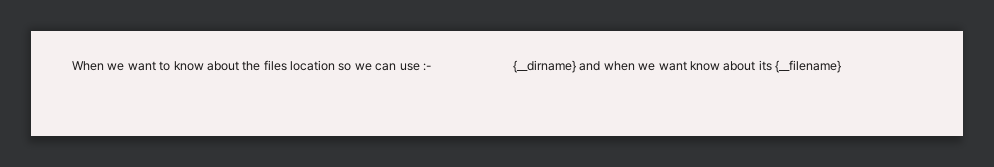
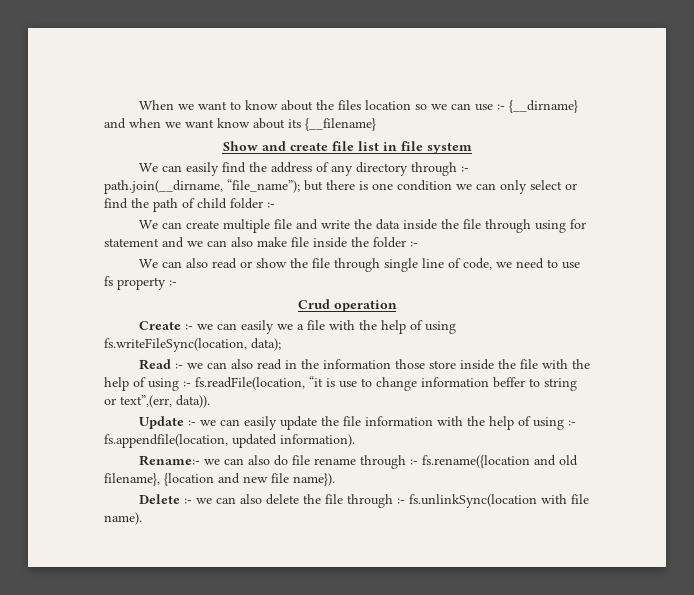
(841, 66) none -> [222,141,472,154] [138,162,469,176] [104,179,577,194] [104,198,275,212] [138,219,586,233] [104,237,418,248] [138,258,580,272] [104,276,177,290] [297,299,397,312] [138,320,456,334] [104,338,281,352] [138,359,590,370] [104,376,577,391] [104,395,210,408] [138,416,576,430] [104,434,355,448] [138,455,578,469] [104,473,335,486] [138,494,589,508] [104,512,142,525] // Show and create file list in file system // We can easily find the address of any directory through :- path.join(__dirname, “file_name”); but there is one condition we can only select or find the path of child folder :- // We can create multiple file and write the data inside the file through using for statement and we can also make file inside the folder :- // We can also read or show the file through single line of code, we need to use fs property :- // Crud operation // Create :- we can easily we a file with the help of using fs.writeFileSync(location, data); // Read :- we can also read in the information those store inside the file with the help of using :- fs.readFile(location, “it is use to change information beffer to string or text”,(err, data)). // Update :- we can easily update the file information with the help of using :- fs.appendfile(location, updated information). // Rename:- we can also do file rename through :- fs.rename({location and old filename}, {location and new file name}). // Delete :- we can also delete the file through :- fs.unlinkSync(location with file name).

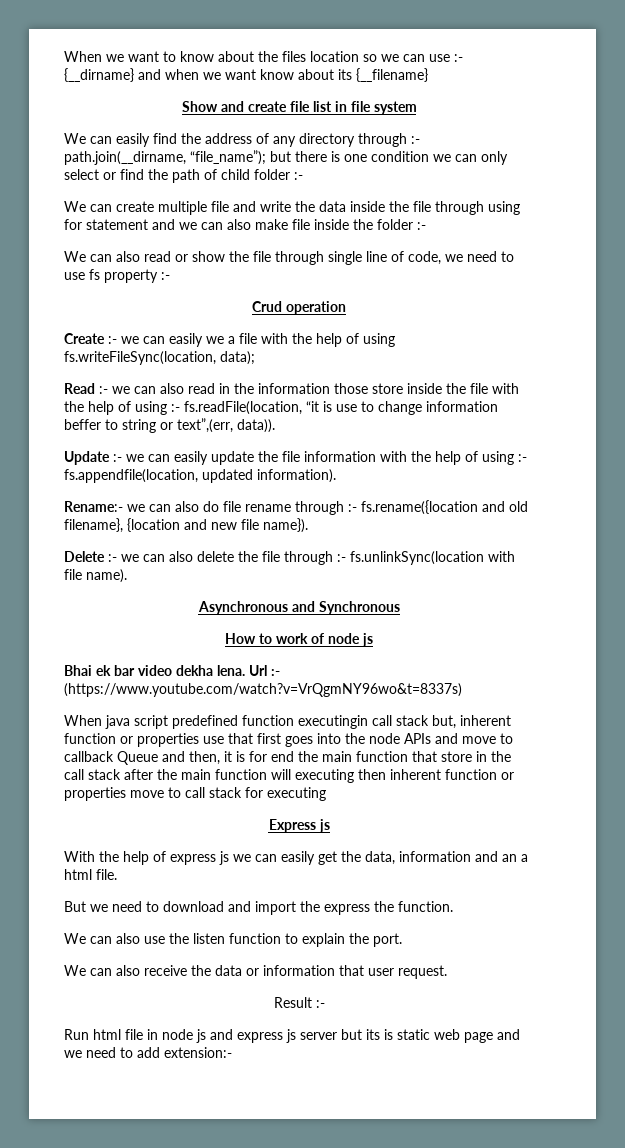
(142, 518) none -> [197,601,400,615] [225,633,373,647] [64,665,280,676] [64,683,462,697] [64,715,511,729] [64,733,513,747] [64,751,511,765] [64,769,514,783] [64,787,326,801] [268,819,330,833] [64,851,528,865] [64,869,117,880] [64,901,453,915] [64,933,402,947] [64,965,447,979] [273,997,325,1008] [64,1029,520,1043] [64,1047,232,1058] // Asynchronous and Synchronous // How to work of node js // Bhai ek bar video dekha lena. Url :- (https://www.youtube.com/watch?v=VrQgmNY96wo&t=8337s) // When java script predefined function executingin call stack but, inherent function or properties use that first goes into the node APIs and move to callback Queue and then, it is for end the main function that store in the call stack after the main function will executing then inherent function or properties move to call stack for executing // Express js // With the help of express js we can easily get the data, information and an a html file. // But we need to download and import the express the function. // We can also use the listen function to explain the port. // We can also receive the data or information that user request. // Result :- // Run html file in node js and express js server but its is static web page and we need to add extension:-

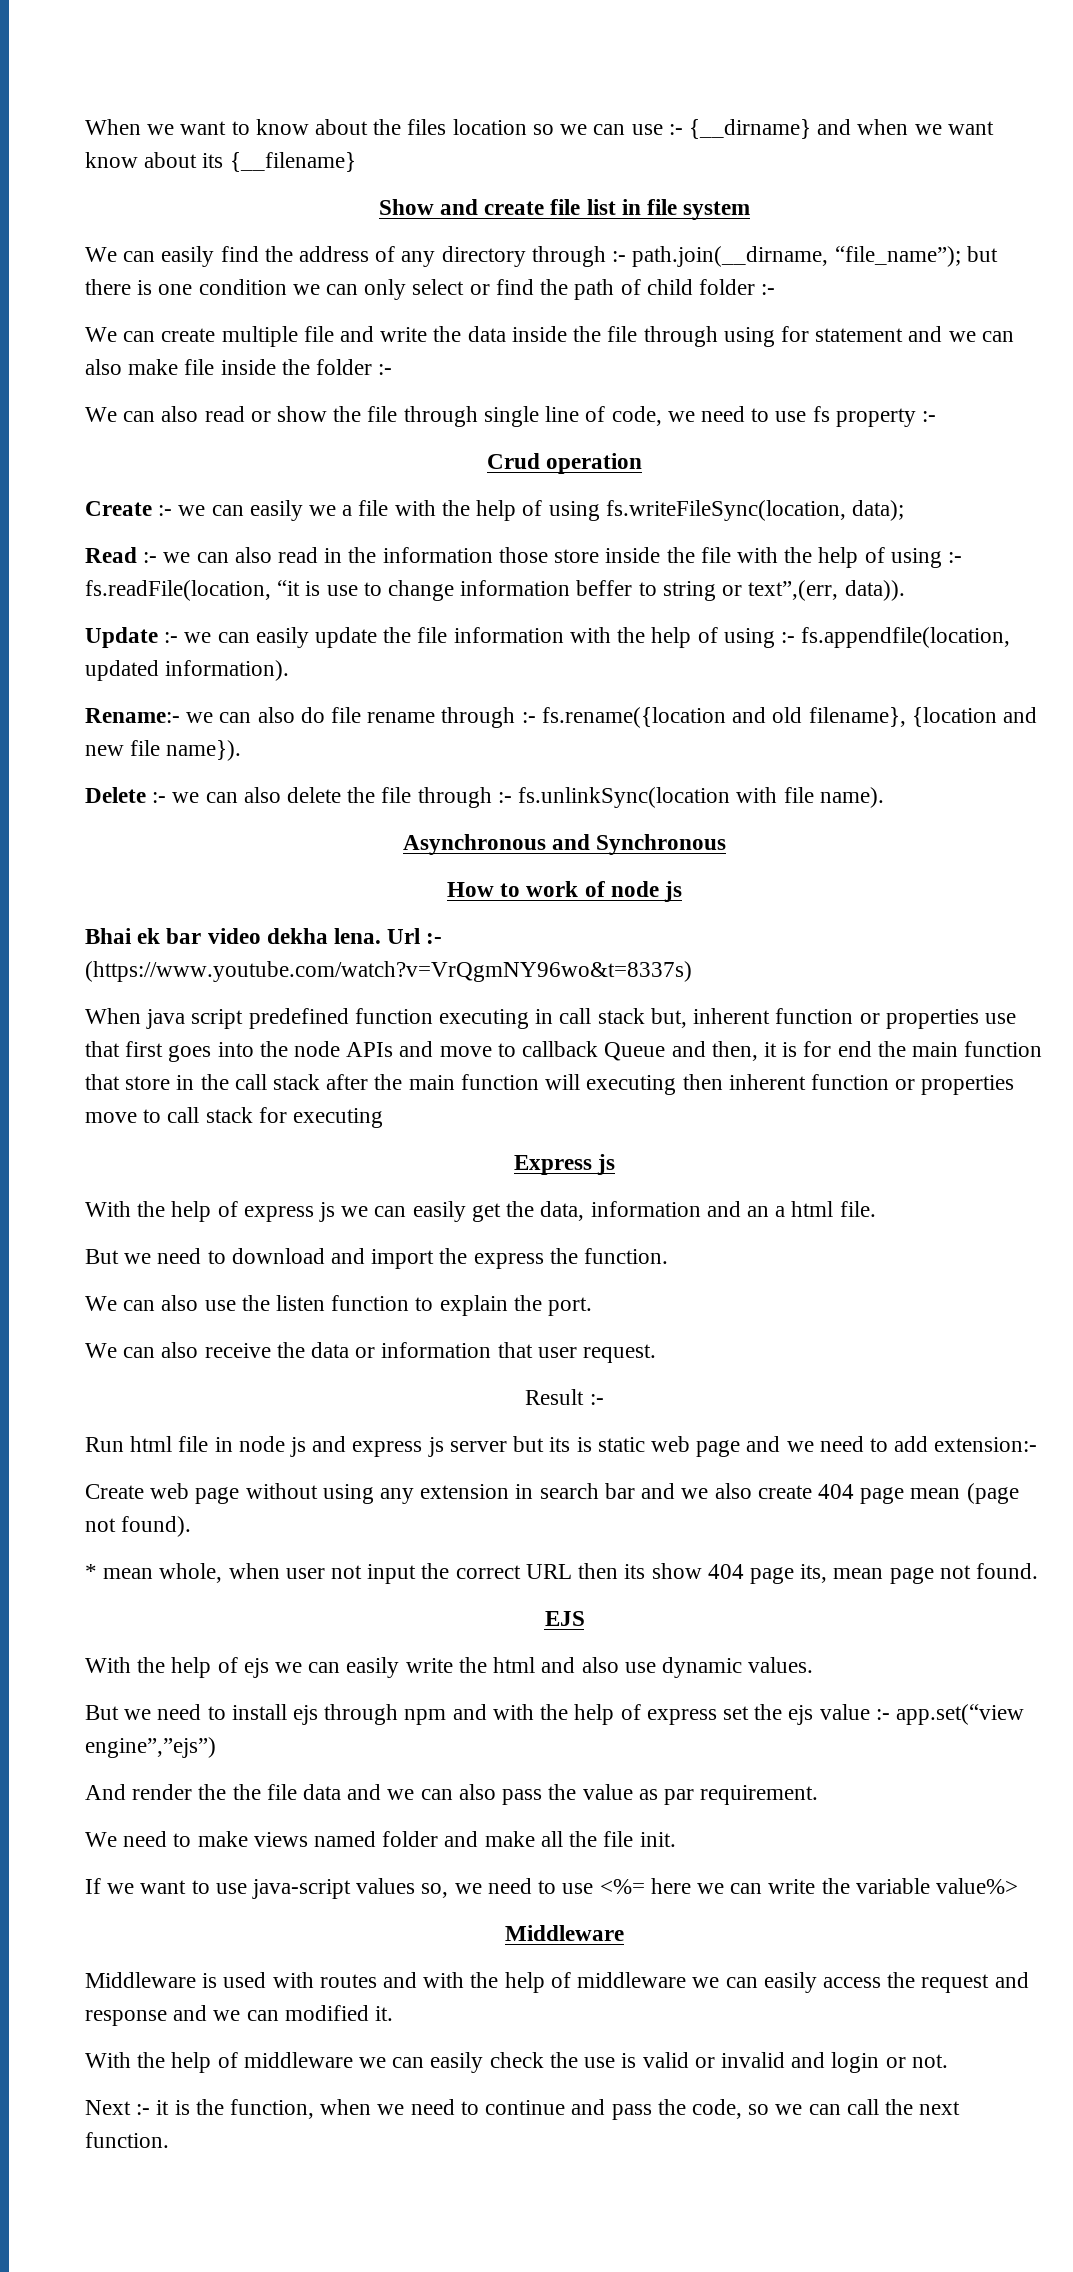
[298,715,368,729] executingin -> [439,1009,554,1029] executing in
(232, 1052) none -> [85,1483,1019,1504] [85,1516,192,1537] [85,1563,1038,1584] [544,1611,585,1626] [85,1657,814,1678] [85,1704,1024,1725] [85,1737,216,1758] [85,1784,819,1805] [85,1831,676,1847] [85,1878,1018,1899] [505,1925,624,1941] [85,1972,1029,1993] [85,2005,394,2026] [85,2052,948,2073] [85,2099,961,2120] [85,2132,169,2148] // Create web page without using any extension in search bar and we also create 404 page mean (page not found). // * mean whole, when user not input the correct URL then its show 404 page its, mean page not found. // EJS // With the help of ejs we can easily write the html and also use dynamic values. // But we need to install ejs through npm and with the help of express set the ejs value :- app.set(“view engine”,”ejs”) // And render the the file data and we can also pass the value as par requirement. // We need to make views named folder and make all the file init. // If we want to use java-script values so, we need to use <%= here we can write the variable value%> // Middleware // Middleware is used with routes and with the help of middleware we can easily access the request and response and we can modified it. // With the help of middleware we can easily check the use is valid or invalid and login or not. // Next :- it is the function, when we need to continue and pass the code, so we can call the next function.

